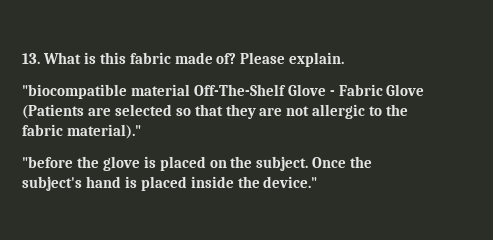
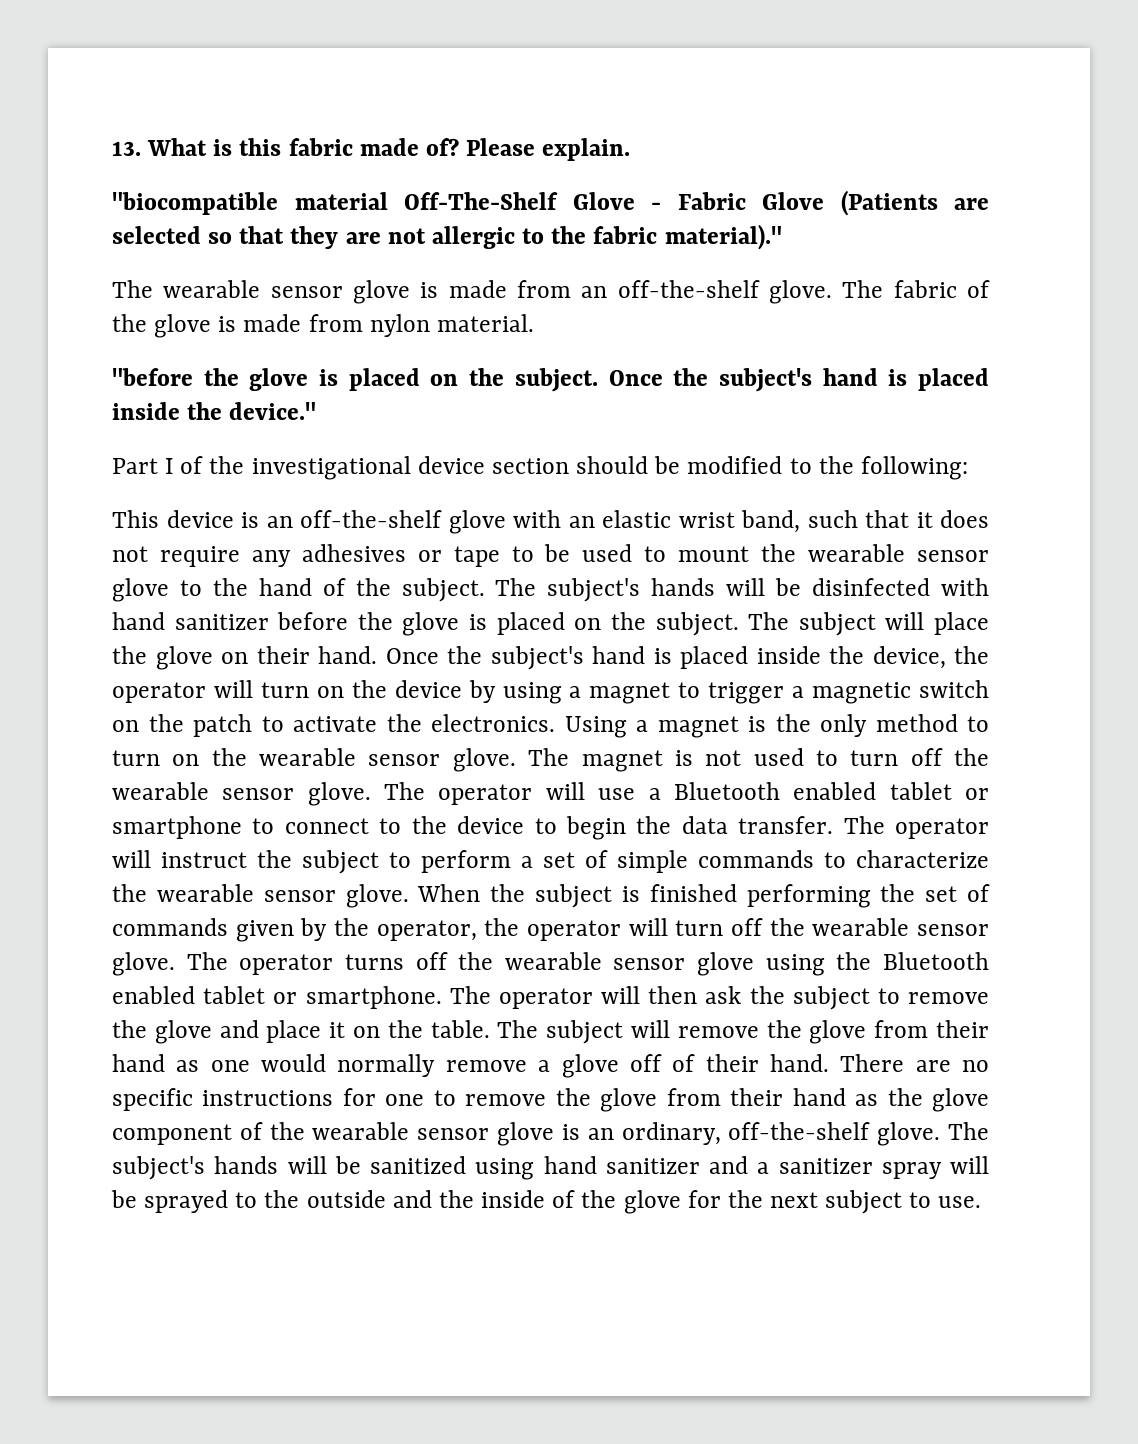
(141, 131) none -> [112,280,990,304] [112,314,534,338] // The wearable sensor glove is made from an off-the-shelf glove. The fabric of the glove is made from nylon material.
(318, 182) none -> [112,456,968,480] [112,510,989,534] [112,544,989,567] [112,578,989,602] [112,612,990,636] [112,646,989,670] [112,680,990,704] [112,714,989,738] [112,748,990,772] [112,782,990,806] [112,816,989,840] [112,850,989,874] [112,884,991,908] [112,918,989,942] [112,952,989,976] [112,986,989,1010] [112,1020,989,1044] [112,1054,990,1078] [112,1088,989,1112] [112,1122,990,1146] [112,1156,989,1180] [111,1190,982,1214] // Part I of the investigational device section should be modified to the following: // This device is an off-the-shelf glove with an elastic wrist band, such that it does not require any adhesives or tape to be used to mount the wearable sensor glove to the hand of the subject. The subject's hands will be disinfected with hand sanitizer before the glove is placed on the subject. The subject will place the glove on their hand. Once the subject's hand is placed inside the device, the operator will turn on the device by using a magnet to trigger a magnetic switch on the patch to activate the electronics. Using a magnet is the only method to turn on the wearable sensor glove. The magnet is not used to turn off the wearable sensor glove. The operator will use a Bluetooth enabled tablet or smartphone to connect to the device to begin the data transfer. The operator will instruct the subject to perform a set of simple commands to characterize the wearable sensor glove. When the subject is finished performing the set of commands given by the operator, the operator will turn off the wearable sensor glove. The operator turns off the wearable sensor glove using the Bluetooth enabled tablet or smartphone. The operator will then ask the subject to remove the glove and place it on the table. The subject will remove the glove from their hand as one would normally remove a glove off of their hand. There are no specific instructions for one to remove the glove from their hand as the glove component of the wearable sensor glove is an ordinary, off-the-shelf glove. The subject's hands will be sanitized using hand sanitizer and a sanitizer spray will be sprayed to the outside and the inside of the glove for the next subject to use.

